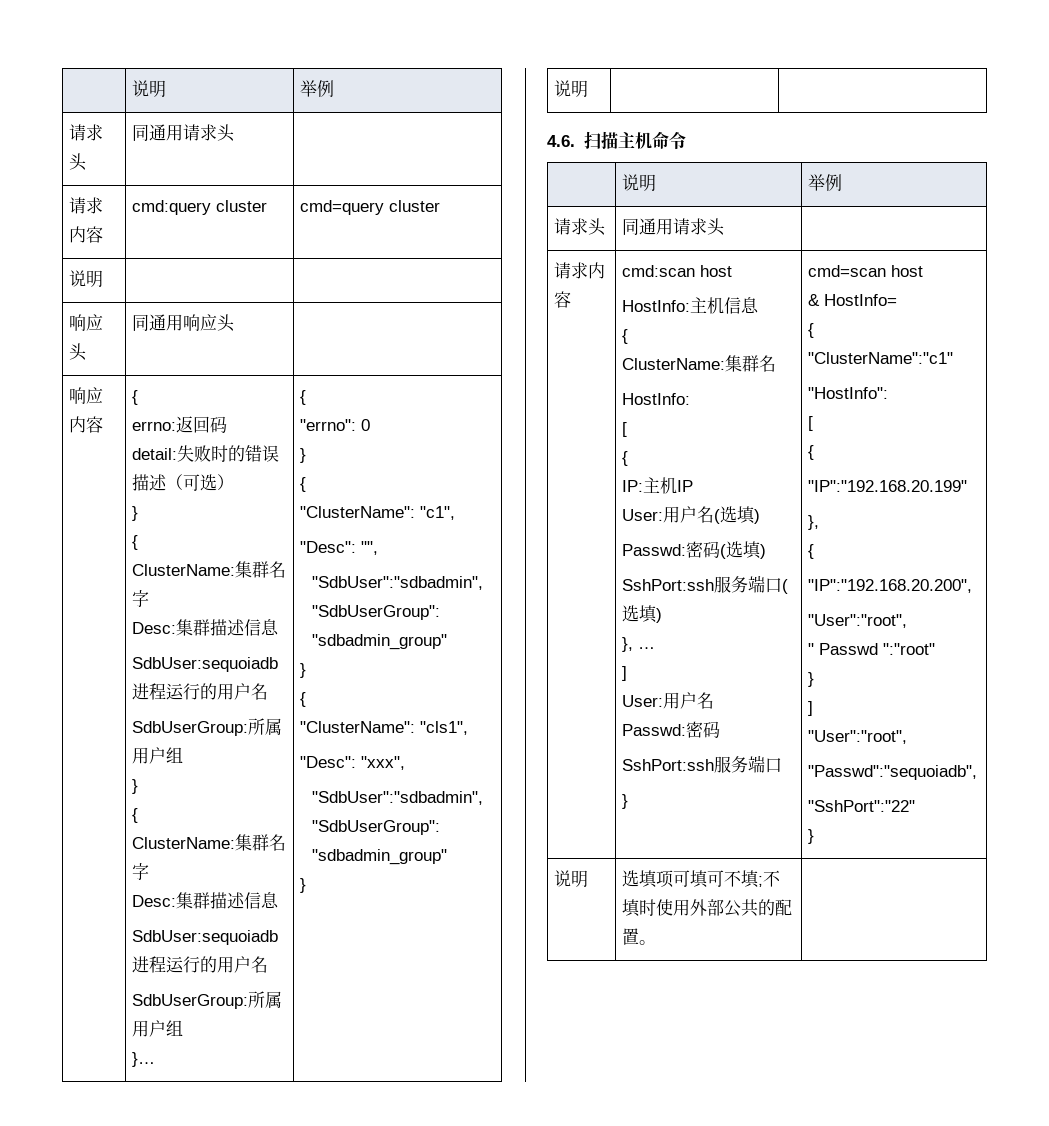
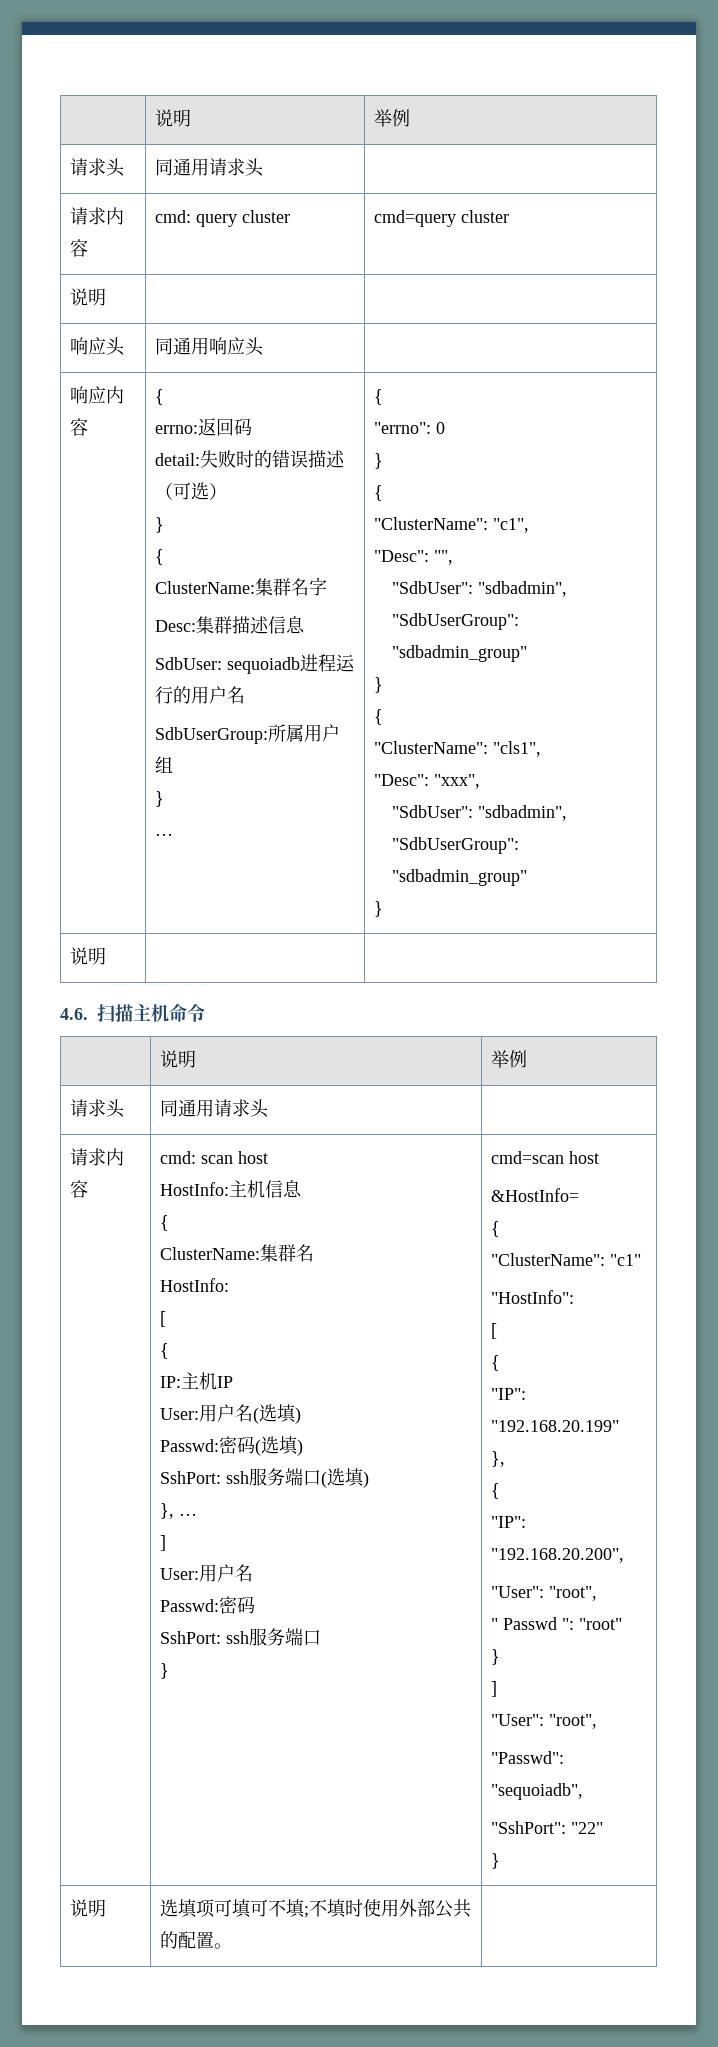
[132,80,167,98] [300,80,335,97] [69,124,104,141] [69,153,88,171] [132,124,236,142] [69,197,104,214] [69,226,104,243] [132,200,212,215] | 说明 | 举例 // 请求头 | 同通用请求头 | // 请求内容 | cmd:query -> [154,109,191,127] [373,109,410,127] [69,158,125,177] [154,158,264,177] [69,207,124,225] [69,239,88,257] [154,210,237,227] | 说明 | 举例 // 请求头 | 同通用请求头 | // 请求内容 | cmd: query
[132,657,279,672] SdbUser:sequoiadb -> [154,657,300,674] SdbUser: sequoiadb
[132,808,139,823] [132,834,287,851] [132,863,150,880] [132,892,280,909] [132,930,279,945] [132,956,269,973] [132,991,283,1009] [132,1020,184,1037] [132,1052,156,1067] { // ClusterName:集群名字 // Desc:集群描述信息 // SdbUser:sequoiadb进程运行的用户名 // SdbUserGroup:所属用户组 // }… -> [154,833,173,836] …
[311,576,483,590] "SdbUser":"sdbadmin", -> [392,581,568,597] "SdbUser": "sdbadmin",
[311,791,483,805] "SdbUser":"sdbadmin", -> [392,805,568,821] "SdbUser": "sdbadmin",
[622,265,696,277] cmd:scan -> [159,1151,233,1164] cmd: scan
[622,579,715,591] SshPort:ssh -> [159,1471,249,1484] SshPort: ssh
[622,759,715,771] SshPort:ssh -> [159,1631,249,1644] SshPort: ssh
[808,294,898,306] [808,323,815,338] [808,352,954,364] & HostInfo= // { // "ClusterName":"c1" -> [490,1188,579,1202] [490,1221,500,1237] [490,1253,641,1266] &HostInfo= // { // "ClusterName": "c1"
[808,480,968,492] "IP":"192.168.20.199" -> [490,1388,526,1400] [490,1420,619,1432] "IP": "192.168.20.199"
[808,579,973,593] [808,614,908,628] "IP":"192.168.20.200", // "User":"root", -> [490,1516,526,1528] [490,1548,624,1563] [490,1586,597,1601] "IP": "192.168.20.200", // "User": "root",
[883,643,936,655] ":"root" -> [561,1618,622,1630] ": "root"
[808,730,908,744] [808,765,978,780] [808,800,916,812] "User":"root", // "Passwd":"sequoiadb", // "SshPort":"22" -> [490,1714,597,1729] [490,1751,564,1764] [490,1783,583,1800] [490,1821,603,1834] "User": "root", // "Passwd": "sequoiadb", // "SshPort": "22"

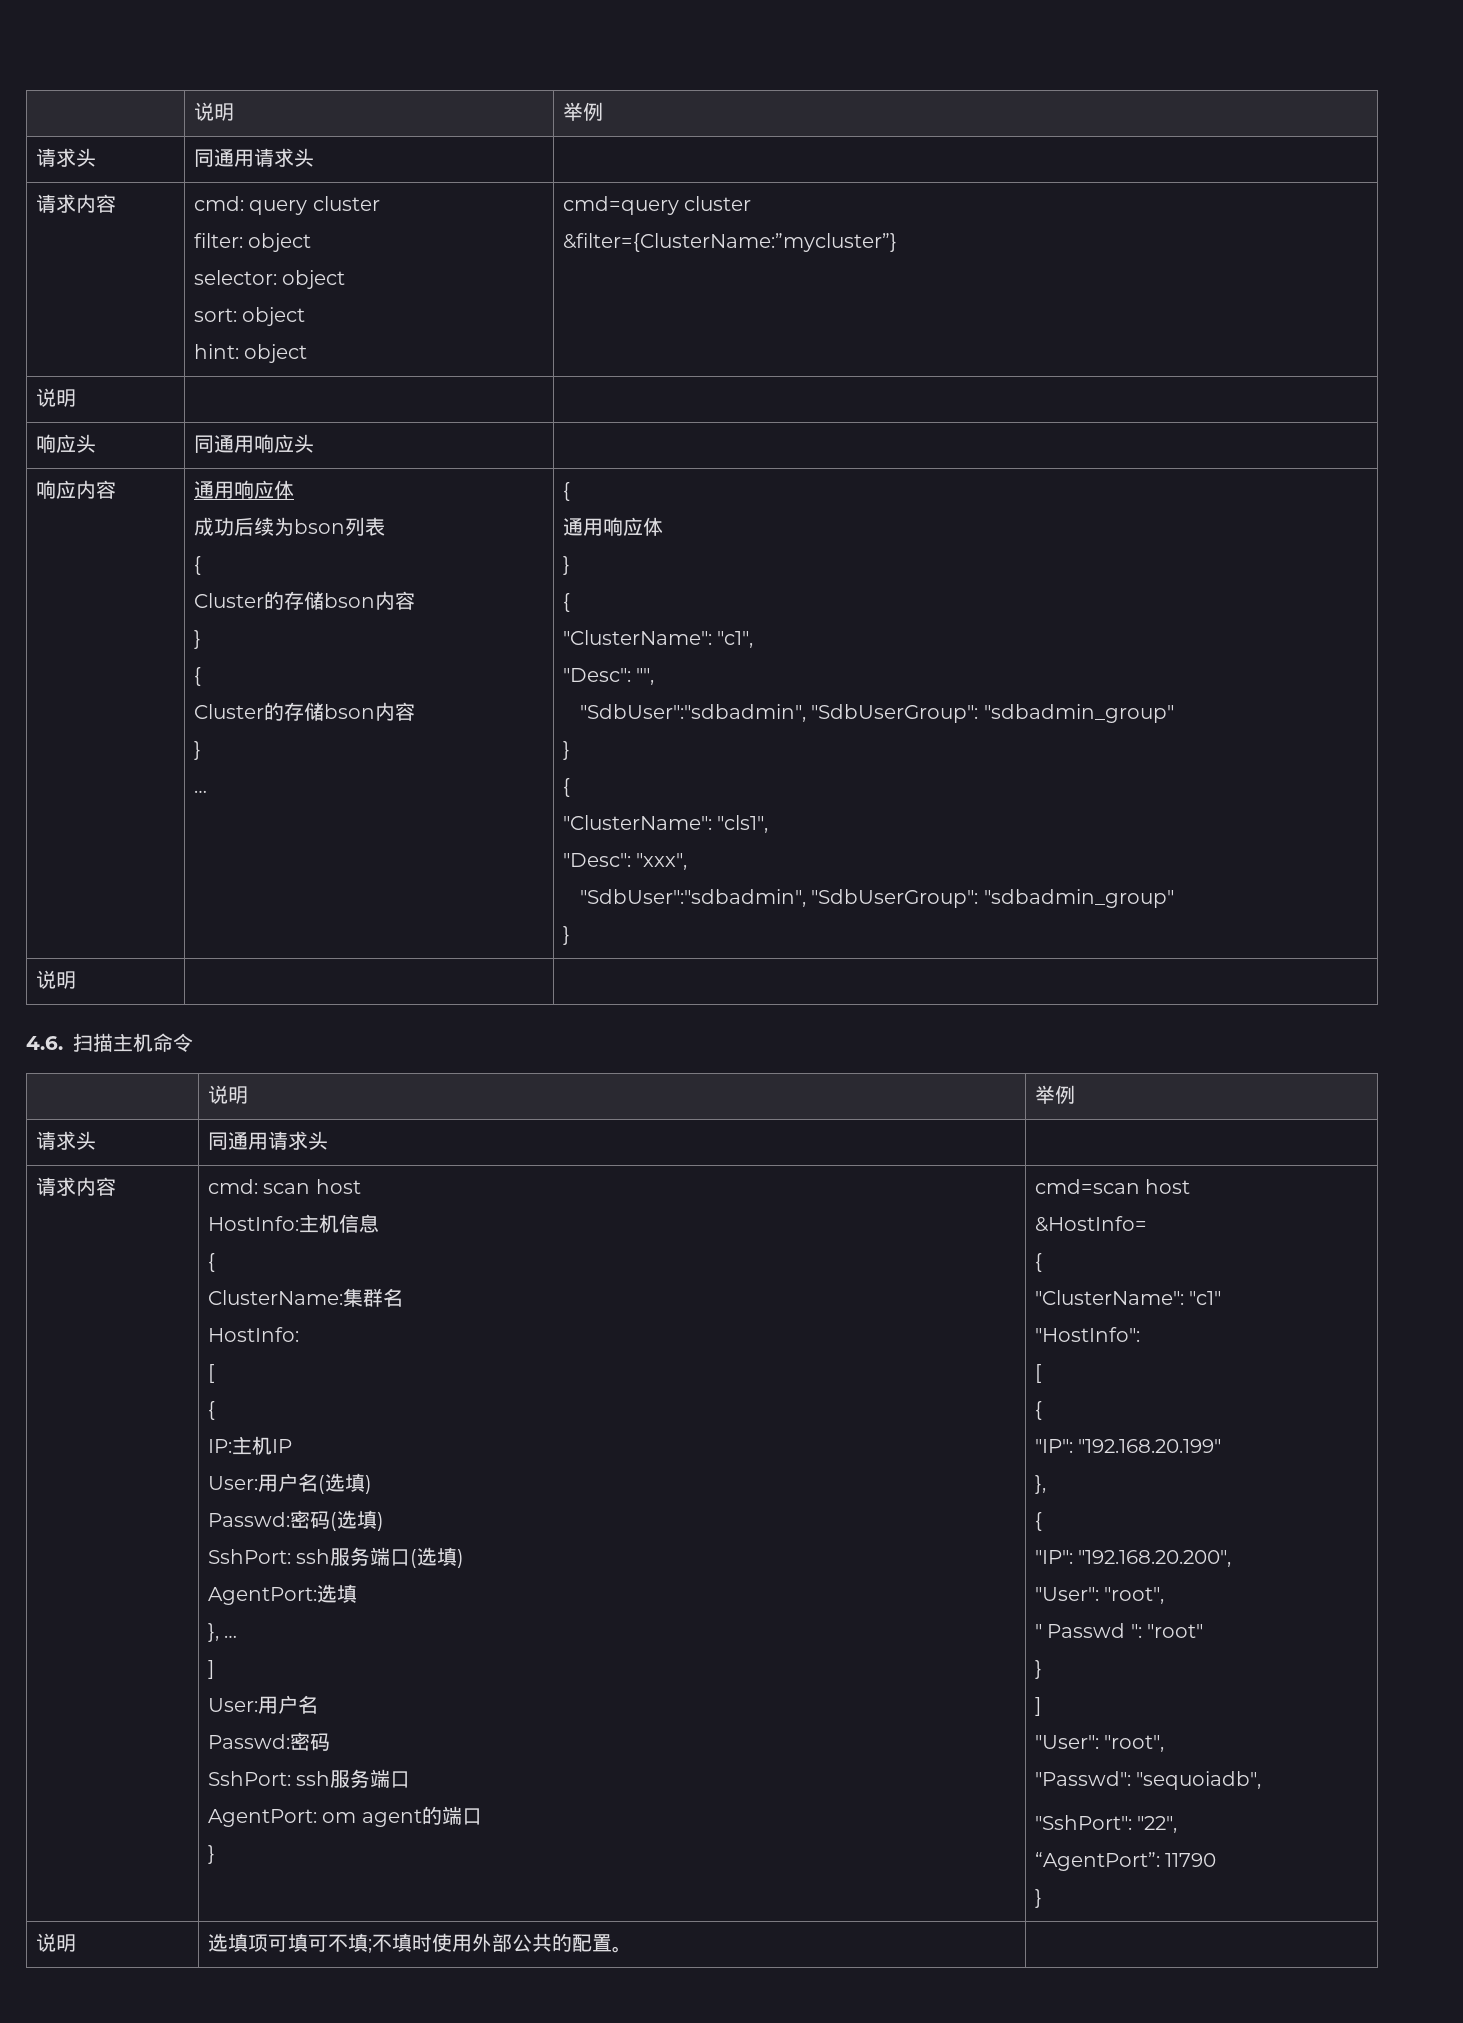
(290, 216) none -> [194,233,312,252] [194,270,346,289] [194,307,306,326] [194,344,308,363] // filter: object // selector: object // sort: object // hint: object
(509, 216) none -> [563,233,898,252] // &filter={ClusterName:”mycluster”}
[154,389,164,405] [154,418,252,436] [154,450,345,468] [154,482,227,500] [154,517,164,533] [154,549,164,565] [154,577,327,596] [154,616,305,634] [154,654,355,674] [154,686,245,704] [154,724,340,744] [154,756,173,773] { // errno:返回码 // detail:失败时的错误描述（可选） // } // { // ClusterName:集群名字 // Desc:集群描述信息 // SdbUser: sequoiadb进程运行的用户名 // SdbUserGroup:所属用户组 -> [194,480,295,499] [194,517,386,536] [194,556,202,575] [194,591,416,610] [194,630,202,649] [194,667,202,686] [194,702,416,721] 通用响应体 // 成功后续为bson列表 // { // Cluster的存储bson内容 // } // { // Cluster的存储bson内容
[373,422,445,434] "errno": 0 -> [563,517,664,536] 通用响应体
[392,581,568,597] "SdbUser": "sdbadmin", -> [579,704,806,722] "SdbUser":"sdbadmin",
[392,805,568,821] "SdbUser": "sdbadmin", -> [579,889,806,907] "SdbUser":"sdbadmin",
(369, 1479) none -> [208,1584,358,1605] // AgentPort:选填
(321, 1637) none -> [208,1806,482,1827] // AgentPort: om agent的端口
[570,1822,603,1834] "22" -> [1137,1816,1178,1833] [1035,1852,1217,1871] "22", // “AgentPort”: 11790

